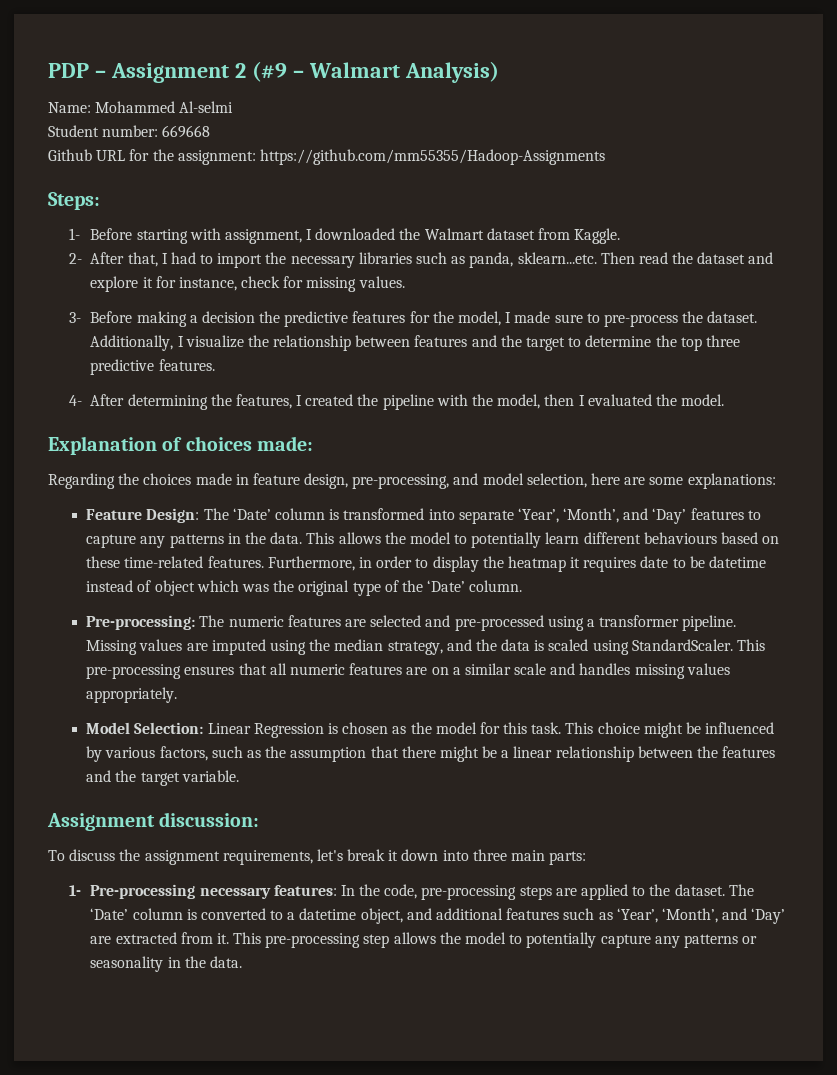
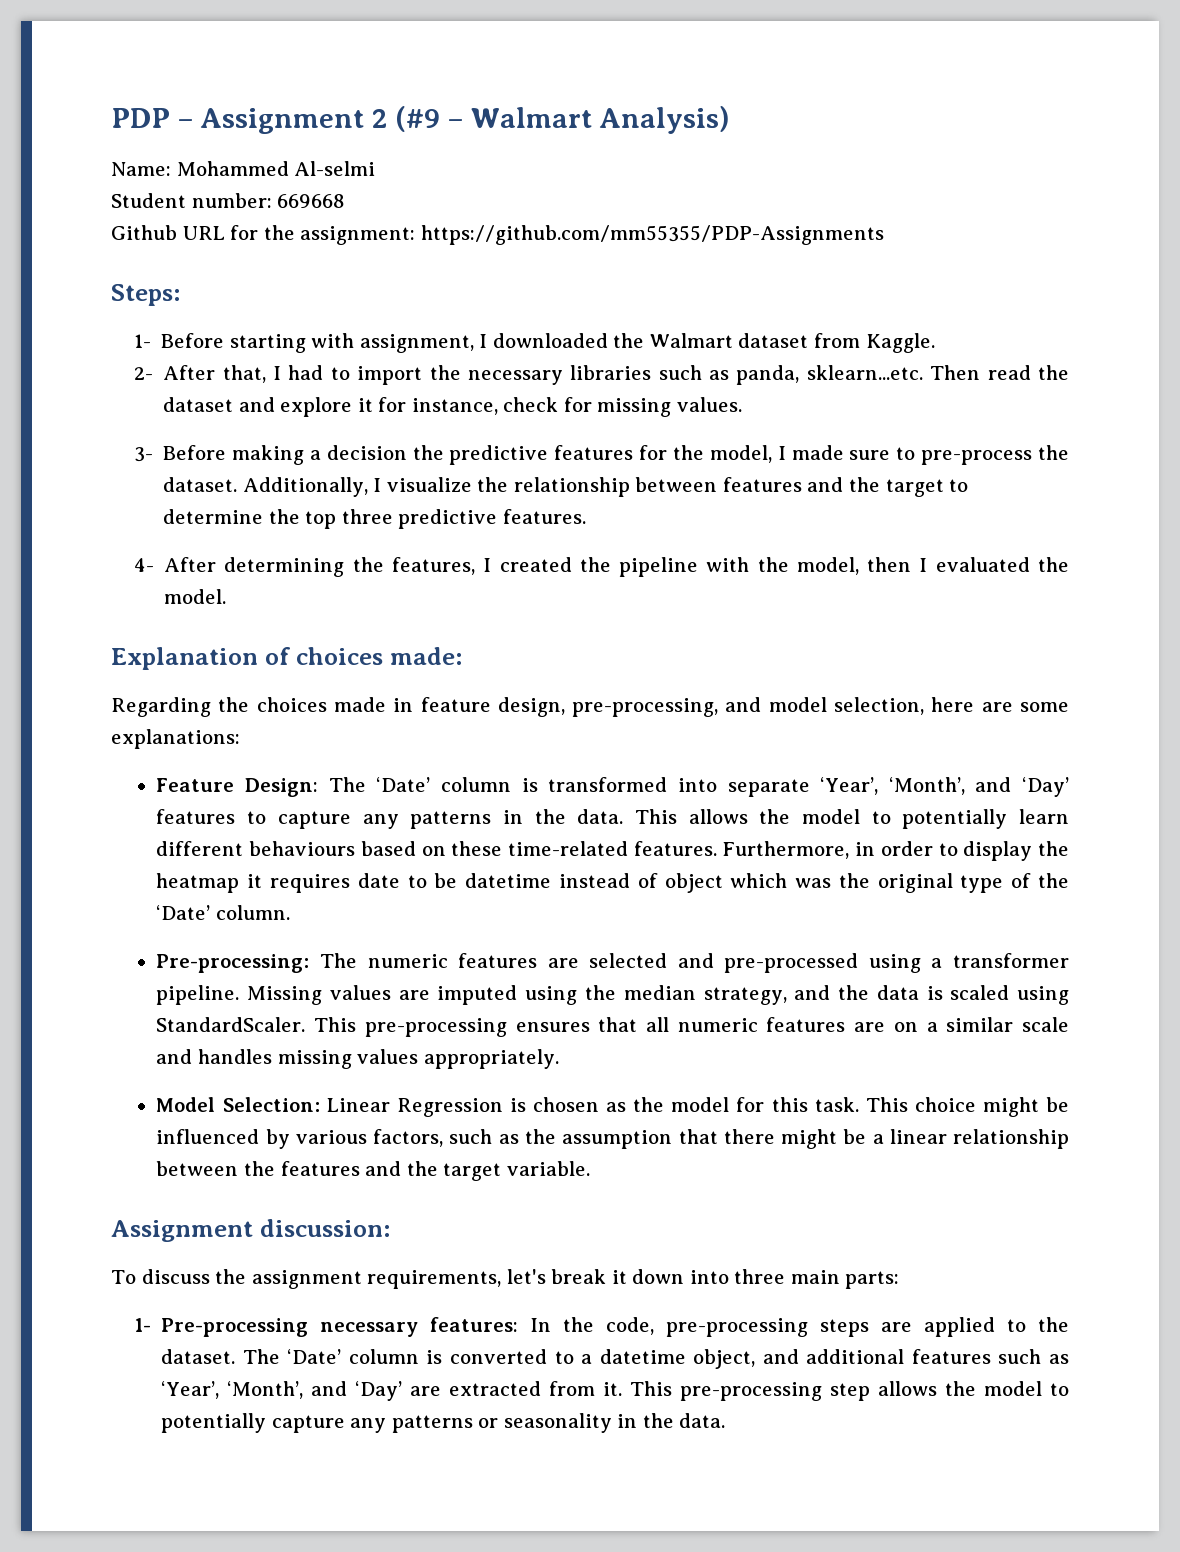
[259,149,605,165] https://github.com/mm55355/Hadoop-Assignments -> [420,225,884,245] https://github.com/mm55355/PDP-Assignments

